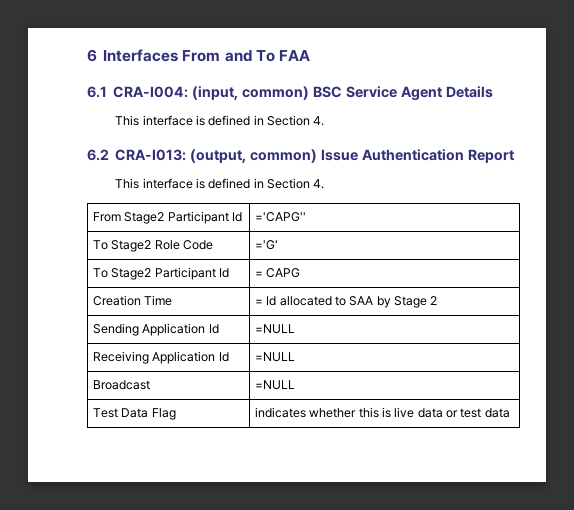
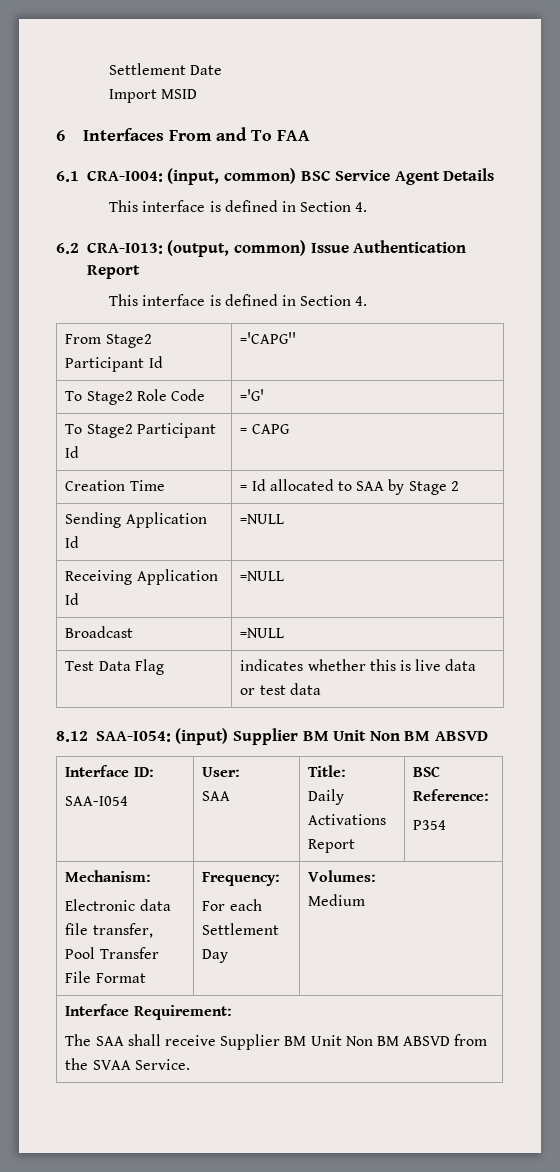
(87, 55) none -> [109,63,223,75] [109,89,198,103] Settlement Date // Import MSID //
(510, 413) none -> [56,728,488,745] [65,765,154,777] [65,796,129,806] [202,767,241,777] [202,791,231,801] [308,765,347,777] [308,789,345,805] [308,814,387,825] [308,839,356,853] [413,766,441,777] [413,789,490,801] [413,820,447,830] [65,870,152,882] [65,899,171,911] [65,923,153,938] [65,947,159,959] [65,971,146,983] [202,872,281,886] [202,899,262,911] [202,923,280,935] [202,949,229,963] [308,870,377,882] [308,894,366,906] [65,1004,232,1020] [65,1034,488,1050] [65,1058,190,1070] // 8.12 SAA-I054: (input) Supplier BM Unit Non BM ABSVD // Interface ID: // SAA-I054 | User: // SAA | Title: // Daily Activations Report | BSC Reference: // P354 // Mechanism: // Electronic data file transfer, Pool Transfer File Format | Frequency: // For each Settlement Day | Volumes: // Medium // Interface Requirement: // The SAA shall receive Supplier BM Unit Non BM ABSVD from the SVAA Service.

